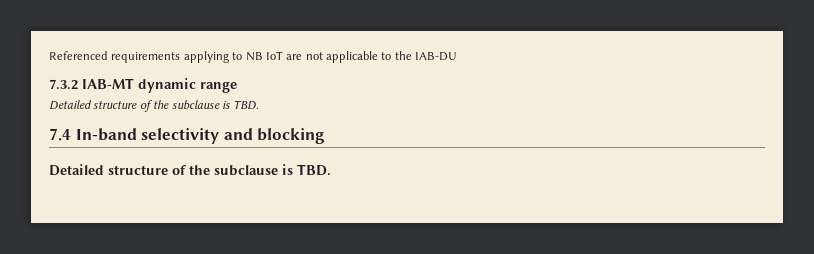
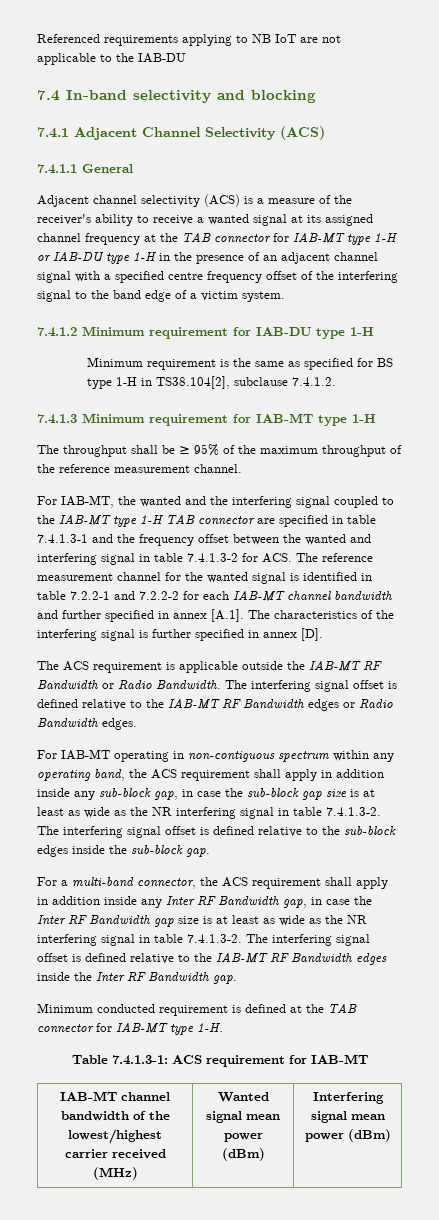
[49,78,237,93] [49,100,260,112] // 7.3.2 IAB-MT dynamic range // Detailed structure of the subclause is TBD. -> (186, 58) none
[49,164,331,176] Detailed structure of the subclause is TBD. -> [37,126,325,140] [37,164,133,174] [37,194,352,207] [37,214,373,226] [37,232,398,245] [37,251,378,264] [37,271,398,283] [37,290,285,302] [37,326,374,339] [86,357,393,370] [86,376,336,389] [37,413,376,426] [37,444,402,457] [37,464,242,473] [37,495,394,508] [37,514,376,527] [37,534,371,546] [37,553,373,565] [37,572,372,584] [37,590,392,602] [37,609,394,622] [37,628,323,641] [37,660,382,673] [37,680,397,692] [37,698,393,711] [37,718,137,730] [37,749,394,762] [37,769,384,781] [37,788,375,800] [37,807,381,819] [37,826,396,838] [37,845,210,857] [37,877,388,889] [37,896,372,908] [37,915,367,927] [37,934,370,946] [37,952,387,965] [37,972,237,984] [37,1003,357,1016] [37,1022,223,1035] [71,1054,368,1067] [60,1091,170,1101] [60,1111,170,1121] [68,1129,162,1144] [64,1149,166,1159] [92,1167,138,1180] [217,1092,269,1102] [206,1111,280,1123] [223,1133,263,1142] [221,1148,265,1161] [312,1092,384,1104] [310,1111,385,1123] [304,1129,391,1142] 7.4.1 Adjacent Channel Selectivity (ACS) // 7.4.1.1 General // Adjacent channel selectivity (ACS) is a measure of the receiver's ability to receive a wanted signal at its assigned channel frequency at the TAB connector for IAB-MT type 1-H or IAB-DU type 1-H in the presence of an adjacent channel signal with a specified centre frequency offset of the interfering signal to the band edge of a victim system. // 7.4.1.2 Minimum requirement for IAB-DU type 1-H // Minimum requirement is the same as specified for BS type 1-H in TS38.104[2], subclause 7.4.1.2. // 7.4.1.3 Minimum requirement for IAB-MT type 1-H // The throughput shall be ≥ 95% of the maximum throughput of the reference measurement channel. // For IAB-MT, the wanted and the interfering signal coupled to the IAB-MT type 1-H TAB connector are specified in table 7.4.1.3-1 and the frequency offset between the wanted and interfering signal in table 7.4.1.3-2 for ACS. The reference measurement channel for the wanted signal is identified in table 7.2.2-1 and 7.2.2-2 for each IAB-MT channel bandwidth and further specified in annex [A.1]. The characteristics of the interfering signal is further specified in annex [D]. // The ACS requirement is applicable outside the IAB-MT RF Bandwidth or Radio Bandwidth. The interfering signal offset is defined relative to the IAB-MT RF Bandwidth edges or Radio Bandwidth edges. // For IAB-MT operating in non-contiguous spectrum within any operating band, the ACS requirement shall apply in addition inside any sub-block gap, in case the sub-block gap size is at least as wide as the NR interfering signal in table 7.4.1.3-2. The interfering signal offset is defined relative to the sub-block edges inside the sub-block gap. // For a multi-band connector, the ACS requirement shall apply in addition inside any Inter RF Bandwidth gap, in case the Inter RF Bandwidth gap size is at least as wide as the NR interfering signal in table 7.4.1.3-2. The interfering signal offset is defined relative to the IAB-MT RF Bandwidth edges inside the Inter RF Bandwidth gap. // Minimum conducted requirement is defined at the TAB connector for IAB-MT type 1-H. // Table 7.4.1.3-1: ACS requirement for IAB-MT // IAB-MT channel bandwidth of the lowest/highest carrier received (MHz) | Wanted signal mean power (dBm) | Interfering signal mean power (dBm)

